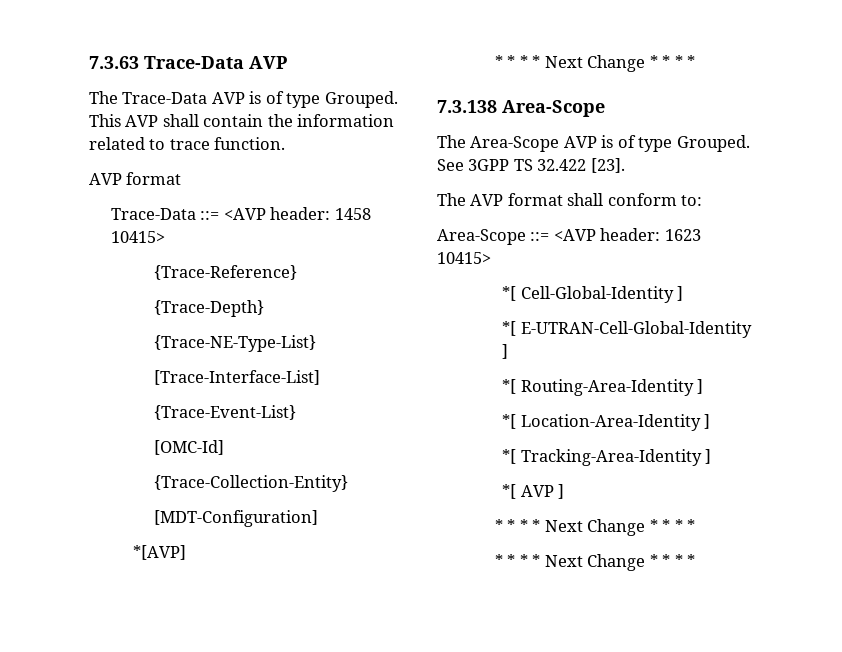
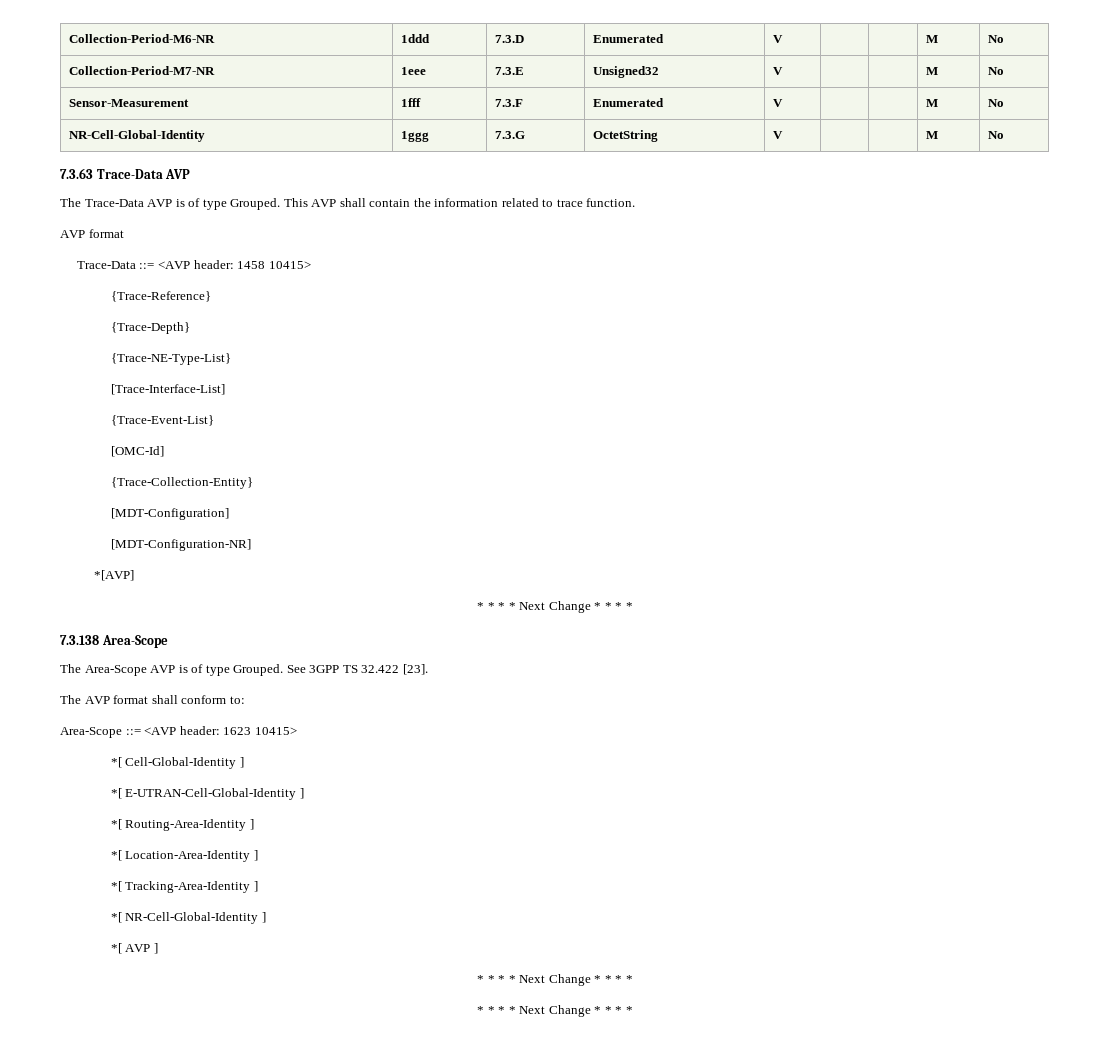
(89, 62) none -> [68,34,215,43] [400,34,430,43] [494,35,524,43] [592,34,664,43] [772,35,783,43] [925,35,938,43] [987,35,1004,43] [68,66,215,75] [400,67,426,75] [494,67,524,75] [592,66,659,78] [772,67,783,75] [925,67,938,75] [987,67,1004,75] [68,99,189,107] [400,98,421,107] [494,99,523,107] [592,98,664,107] [772,99,783,107] [925,99,938,107] [987,99,1004,107] [68,130,205,142] [400,131,429,142] [494,131,525,139] [592,130,658,142] [772,131,783,139] [925,131,938,139] [987,131,1004,139] Collection-Period-M6-NR | 1ddd | 7.3.D | Enumerated | V | | | M | No // Collection-Period-M7-NR | 1eee | 7.3.E | Unsigned32 | V | | | M | No // Sensor-Measurement | 1fff | 7.3.F | Enumerated | V | | | M | No // NR-Cell-Global-Identity | 1ggg | 7.3.G | OctetString | V | | | M | No //
(319, 518) none -> [110,539,251,551] // [MDT-Configuration-NR]
(712, 456) none -> [110,912,266,924] // *[ NR-Cell-Global-Identity ]

